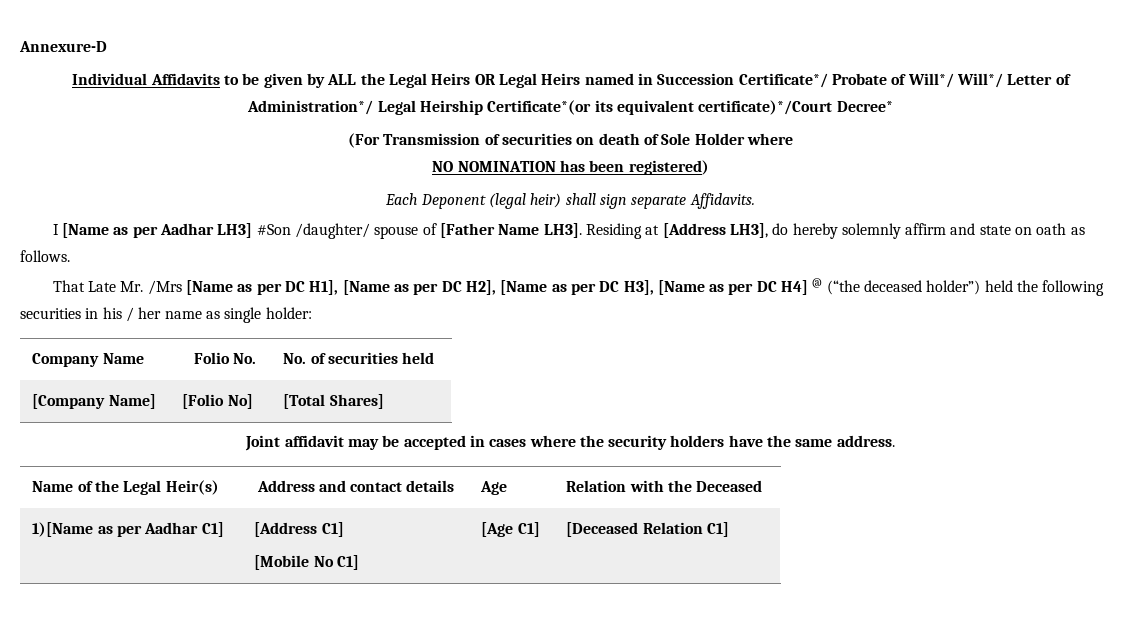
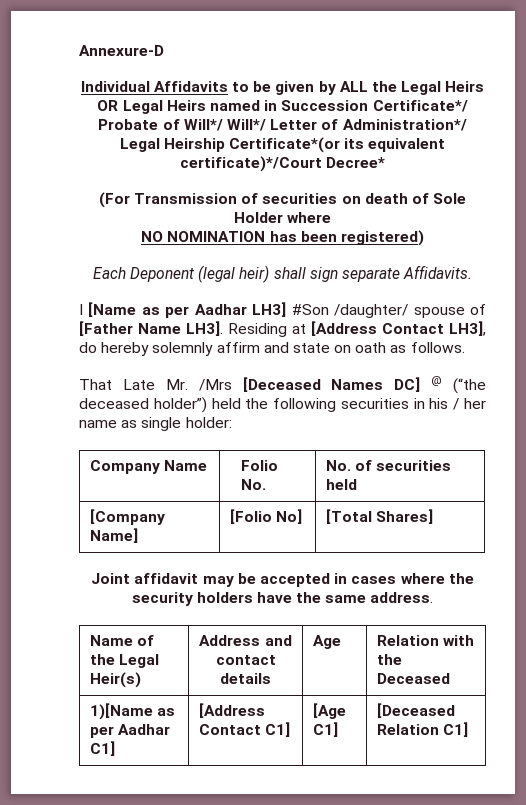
(726, 230) none -> [382,323,444,334] Contact
[186,280,809,295] [Name as per DC H1], [Name as per DC H2], [Name as per DC H3], [Name as per DC H4] -> [242,377,421,392] [Deceased Names DC]
[321,522,344,537] [254,555,334,570] C1] // [Mobile No -> [198,724,261,735] Contact

